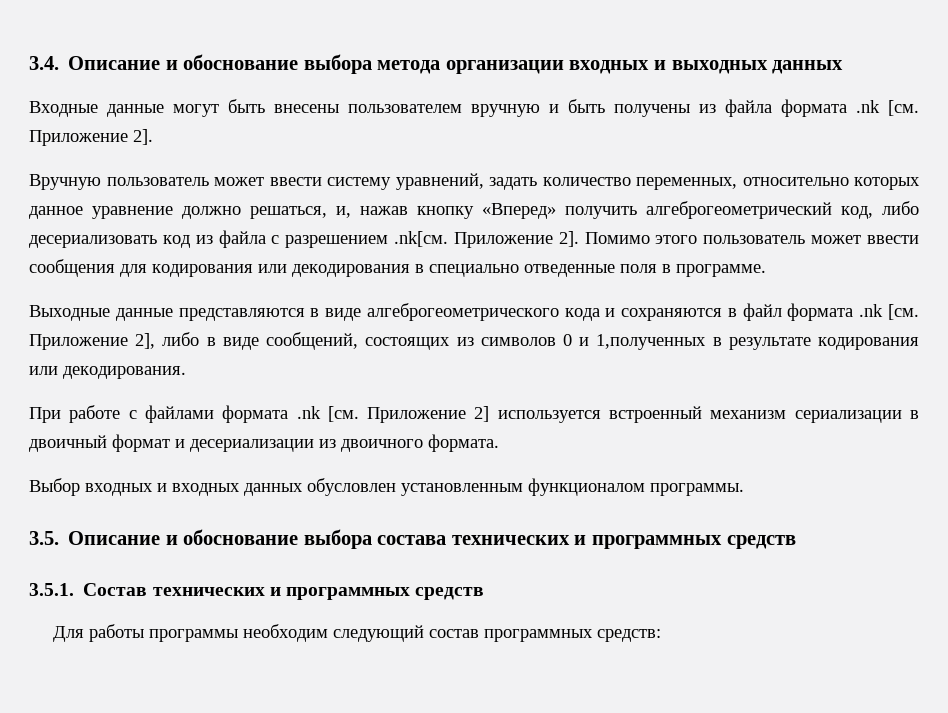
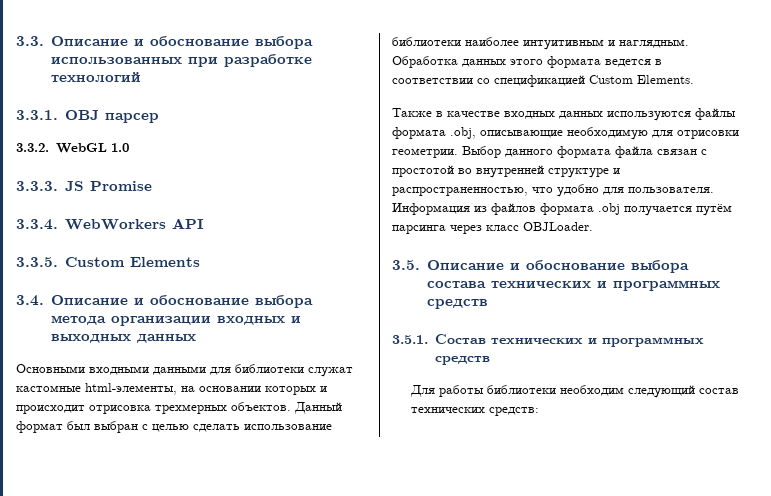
(29, 63) none -> [16,36,313,49] [50,54,312,67] [50,72,141,82] [16,110,159,123] [16,143,129,153] [16,181,152,191] [16,218,204,230] [16,257,200,267] 3.3. Описание и обоснование выбора использованных при разработке технологий // 3.3.1. OBJ парсер // 3.3.2. WebGL 1.0 // 3.3.3. JS Promise // 3.3.4. WebWorkers API // 3.3.5. Custom Elements //
[29,99,919,117] [29,129,153,146] [29,173,920,190] [29,201,919,219] [29,230,919,248] [29,259,766,277] [29,303,919,321] [29,332,919,350] [29,366,186,379] [29,405,919,423] [29,434,499,452] [29,478,744,496] Входные данные могут быть внесены пользователем вручную и быть получены из файла формата .nk [см. Приложение 2]. // Вручную пользователь может ввести систему уравнений, задать количество переменных, относительно которых данное уравнение должно решаться, и, нажав кнопку «Вперед» получить алгеброгеометрический код, либо десериализовать код из файла с разрешением .nk[см. Приложение 2]. Помимо этого пользователь может ввести сообщения для кодирования или декодирования в специально отведенные поля в программе. // Выходные данные представляются в виде алгеброгеометрического кода и сохраняются в файл формата .nk [см. Приложение 2], либо в виде сообщений, состоящих из символов 0 и 1,полученных в результате кодирования или декодирования. // При работе с файлами формата .nk [см. Приложение 2] используется встроенный механизм сериализации в двоичный формат и десериализации из двоичного формата. // Выбор входных и входных данных обусловлен установленным функционалом программы. -> [16,364,353,377] [16,383,327,395] [16,402,342,414] [16,421,332,433] [392,37,689,50] [392,56,662,68] [392,75,694,87] [392,108,736,121] [392,127,739,140] [392,146,707,158] [392,165,620,178] [392,184,714,197] [392,203,732,216] [392,222,593,234] Основными входными данными для библиотеки служат кастомные html-элементы, на основании которых и происходит отрисовка трехмерных объектов. Данный формат был выбран с целью сделать использование библиотеки наиболее интуитивным и наглядным. Обработка данных этого формата ведется в соответствии со спецификацией Custom Elements. // Также в качестве входных данных используются файлы формата .obj, описывающие необходимую для отрисовки геометрии. Выбор данного формата файла связан с простотой во внутренней структуре и распространенностью, что удобно для пользователя. Информация из файлов формата .obj получается путём парсинга через класс OBJLoader.
[149,629,239,642] программы -> [486,385,556,394] библиотеки
[484,629,594,642] программных -> [410,407,485,413] технических

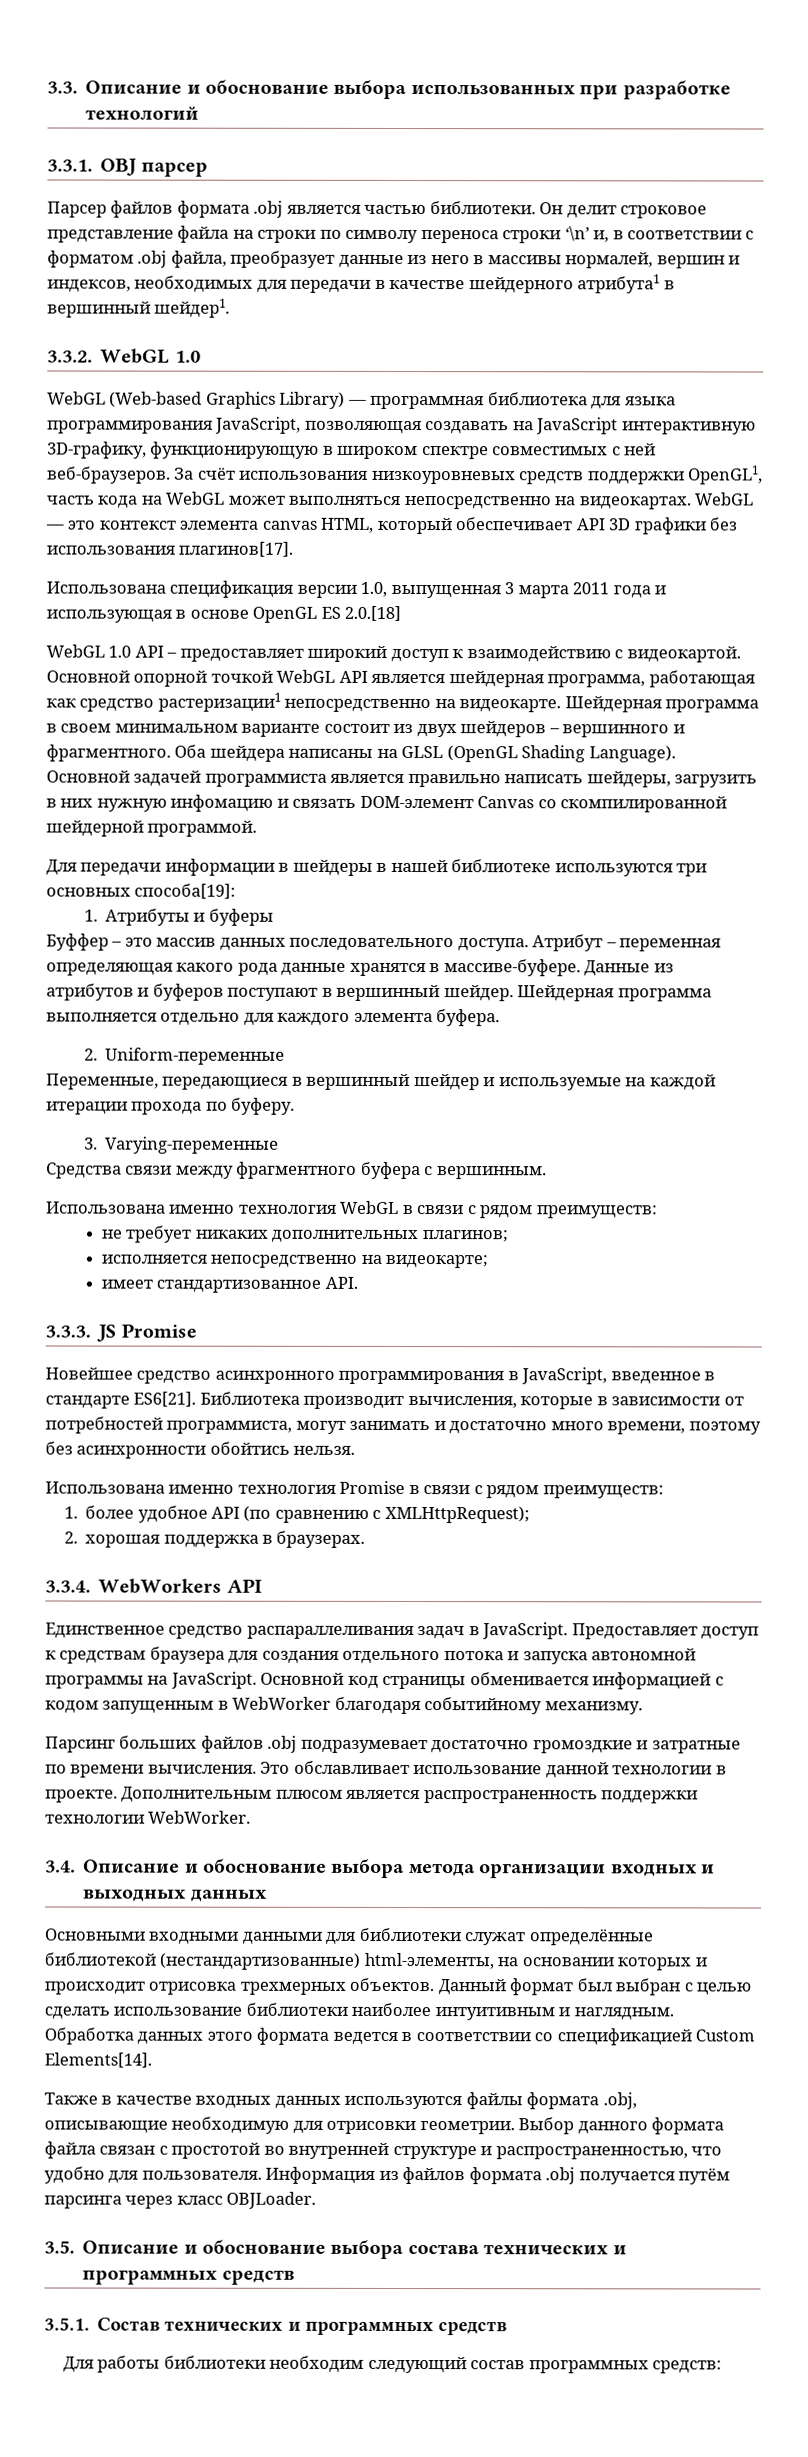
[16,143,129,153] [16,181,152,191] [16,218,204,230] [16,257,200,267] 3.3.2. WebGL 1.0 // 3.3.3. JS Promise // 3.3.4. WebWorkers API // 3.3.5. Custom Elements -> [47,200,708,219] [47,225,755,244] [47,250,741,269] [47,274,675,294] [47,298,231,318] [47,348,201,364] [47,391,676,410] [47,416,756,435] [47,441,657,460] [47,465,764,485] [47,491,755,510] [45,517,738,535] [46,541,294,557] [46,580,667,599] [46,605,402,623] [46,644,741,663] [46,669,755,688] [46,692,760,713] [46,721,685,738] [46,744,676,763] [46,770,758,788] [46,794,728,813] [46,820,258,837] [46,858,708,877] [46,883,237,899] [83,908,274,926] [46,933,722,952] [46,959,674,977] [46,983,712,1002] [46,1009,501,1027] [83,1047,285,1065] [46,1073,716,1091] [46,1097,296,1115] [83,1136,279,1154] [46,1161,547,1180] [46,1200,658,1219] [100,1225,508,1244] [100,1254,489,1269] [100,1276,358,1293] [45,1323,197,1342] [45,1367,716,1385] [45,1391,744,1410] [45,1416,761,1435] [45,1441,356,1459] [45,1480,664,1499] [63,1505,530,1524] [63,1530,366,1548] [45,1578,262,1594] [45,1622,760,1640] [45,1646,697,1665] [45,1671,724,1690] [45,1696,643,1715] [45,1735,741,1754] [45,1760,727,1779] [45,1786,699,1804] [45,1810,252,1824] Парсер файлов формата .obj является частью библиотеки. Он делит строковое представление файла на строки по символу переноса строки ‘\n’ и, в соответствии с форматом .obj файла, преобразует данные из него в массивы нормалей, вершин и индексов, необходимых для передачи в качестве шейдерного атрибута1 в вершинный шейдер1. // 3.3.2. WebGL 1.0 // WebGL (Web-based Graphics Library) — программная библиотека для языка программирования JavaScript, позволяющая создавать на JavaScript интерактивную 3D-графику, функционирующую в широком спектре совместимых с ней веб-браузеров. За счёт использования низкоуровневых средств поддержки OpenGL1, часть кода на WebGL может выполняться непосредственно на видеокартах. WebGL — это контекст элемента canvas HTML, который обеспечивает API 3D графики без использования плагинов[17]. // Использована спецификация версии 1.0, выпущенная 3 марта 2011 года и использующая в основе OpenGL ES 2.0.[18] // WebGL 1.0 API – предоставляет широкий доступ к взаимодействию с видеокартой. Основной опорной точкой WebGL API является шейдерная программа, работающая как средство растеризации1 непосредственно на видеокарте. Шейдерная программа в своем минимальном варианте состоит из двух шейдеров – вершинного и фрагментного. Оба шейдера написаны на GLSL (OpenGL Shading Language). Основной задачей программиста является правильно написать шейдеры, загрузить в них нужную инфомацию и связать DOM-элемент Canvas со скомпилированной шейдерной программой. // Для передачи информации в шейдеры в нашей библиотеке используются три основных способа[19]: // 1. Атрибуты и буферы // Буффер – это массив данных последовательного доступа. Атрибут – переменная определяющая какого рода данные хранятся в массиве-буфере. Данные из атрибутов и буферов поступают в вершинный шейдер. Шейдерная программа выполняется отдельно для каждого элемента буфера. // 2. Uniform-переменные // Переменные, передающиеся в вершинный шейдер и используемые на каждой итерации прохода по буферу. // 3. Varying-переменные // Средства связи между фрагментного буфера с вершинным. // Использована именно технология WebGL в связи с рядом преимуществ: // не требует никаких дополнительных плагинов; // исполняется непосредственно на видеокарте; // имеет стандартизованное API. // 3.3.3. JS Promise // Новейшее средство асинхронного программирования в JavaScript, введенное в стандарте ES6[21]. Библиотека производит вычисления, которые в зависимости от потребностей программиста, могут занимать и достаточно много времени, поэтому без асинхронности обойтись нельзя. // Использована именно технология Promise в связи с рядом преимуществ: // 1. более удобное API (по сравнению с XMLHttpRequest); // 2. хорошая поддержка в браузерах. // 3.3.4. WebWorkers API // Единственное средство распараллеливания задач в JavaScript. Предоставляет доступ к средствам браузера для создания отдельного потока и запуска автономной программы на JavaScript. Основной код страницы обменивается информацией с кодом запущенным в WebWorker благодаря событийному механизму. // Парсинг больших файлов .obj подразумевает достаточно громоздкие и затратные по времени вычисления. Это обславливает использование данной технологии в проекте. Дополнительным плюсом является распространенность поддержки технологии WebWorker.
[16,385,81,392] кастомные -> [528,1929,654,1946] [44,1952,361,1970] определённые библиотекой (нестандартизованные)
[637,75,694,84] Elements. -> [44,2052,152,2068] Elements[14].
[410,407,485,413] технических -> [528,2360,649,2374] программных

